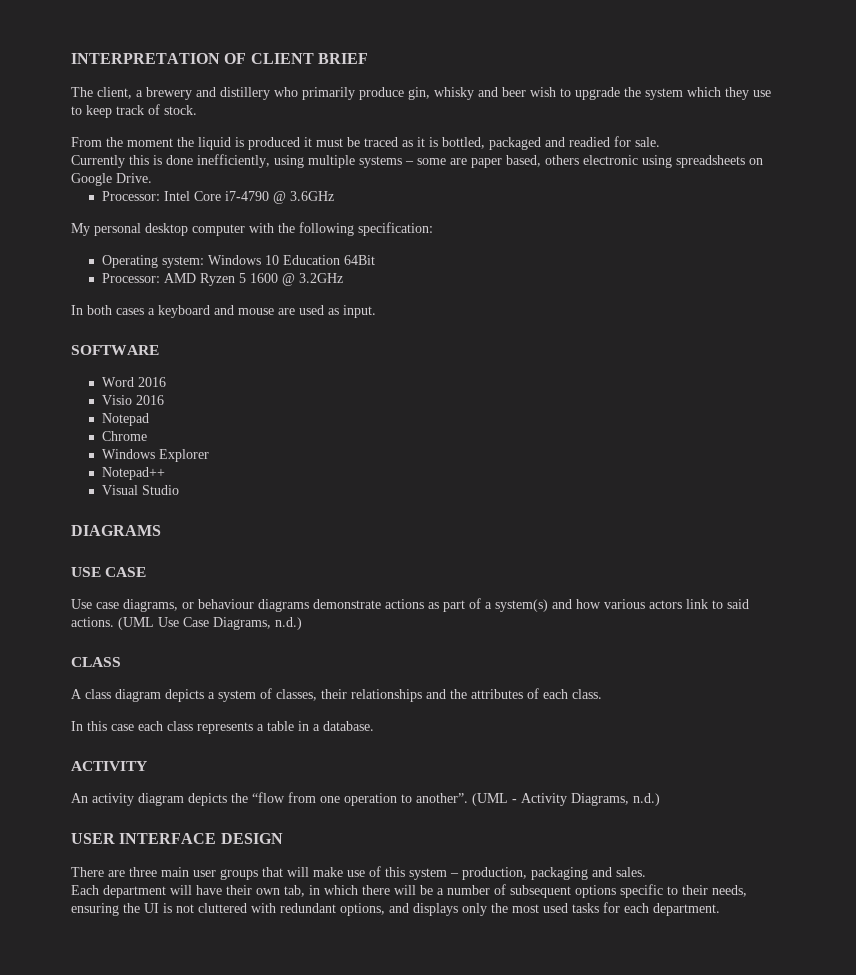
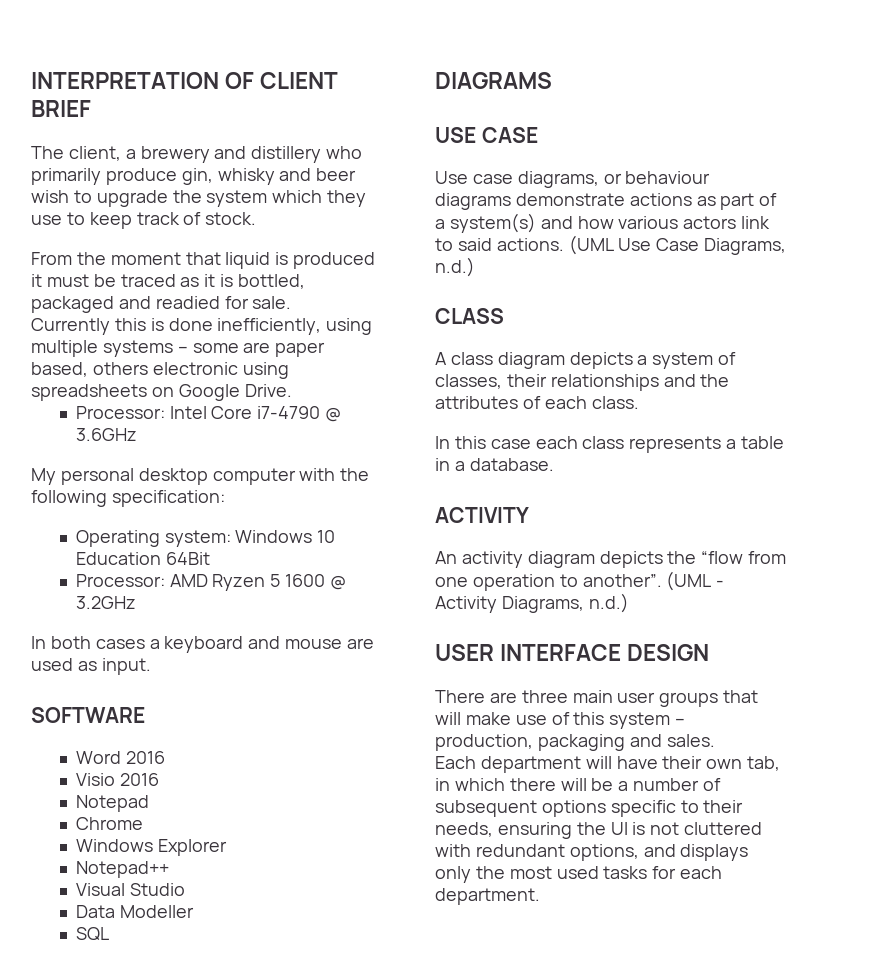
[177,137,194,147] the -> [185,252,221,265] that
(180, 490) none -> [75,905,194,918] [75,927,109,941] // Data Modeller // SQL

